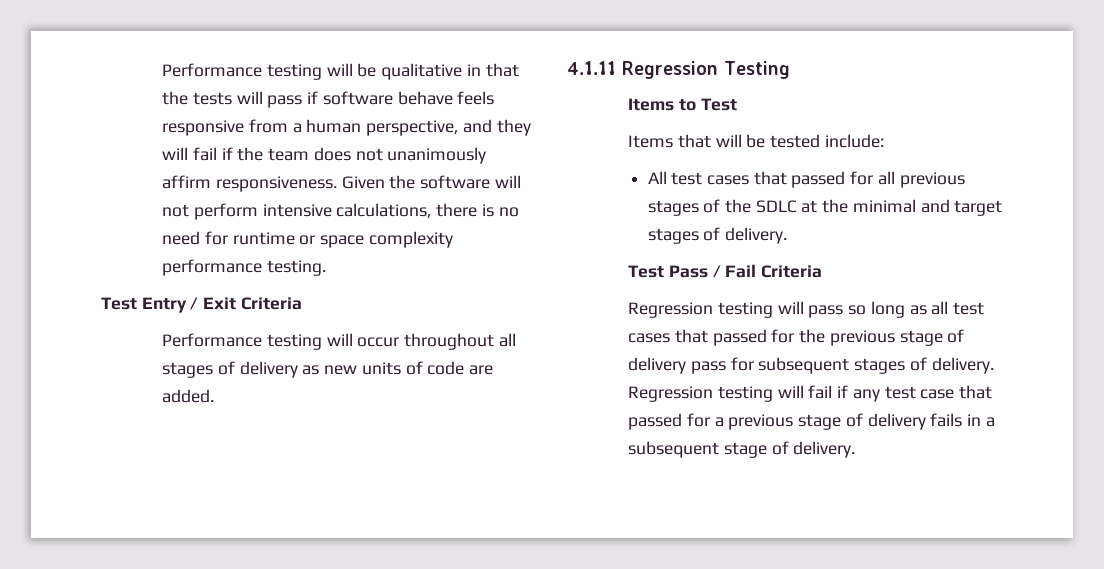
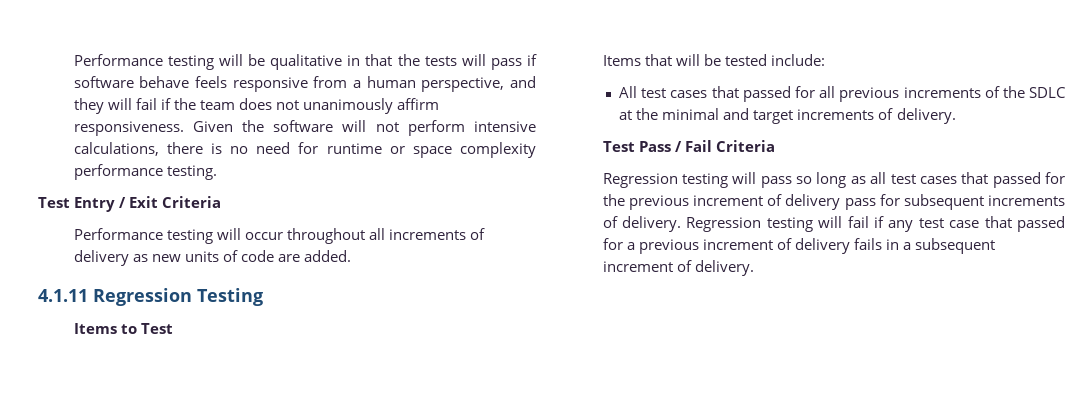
[162,362,214,378] stages -> [388,229,466,240] increments
[647,200,699,216] stages -> [903,87,981,98] increments
[647,228,699,244] stages -> [797,109,875,120] increments
[899,330,943,346] stage -> [692,195,763,206] increment
[854,358,906,374] stages -> [988,195,1065,206] increments
[798,414,842,430] stage -> [702,239,773,250] increment
[723,442,767,458] stage -> [602,261,673,272] increment

